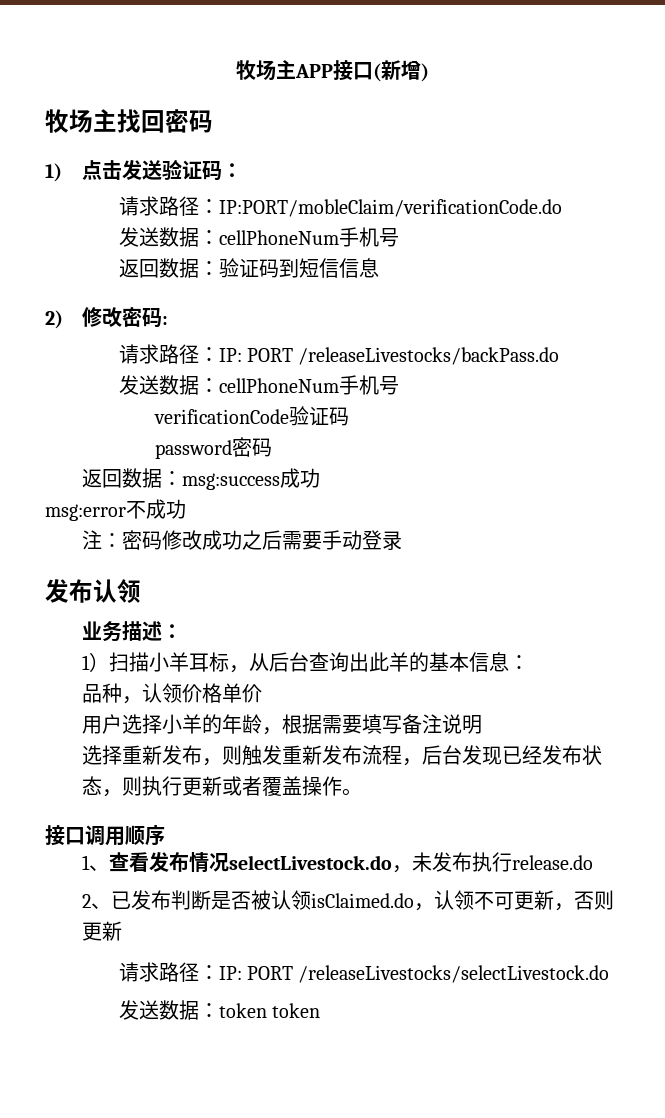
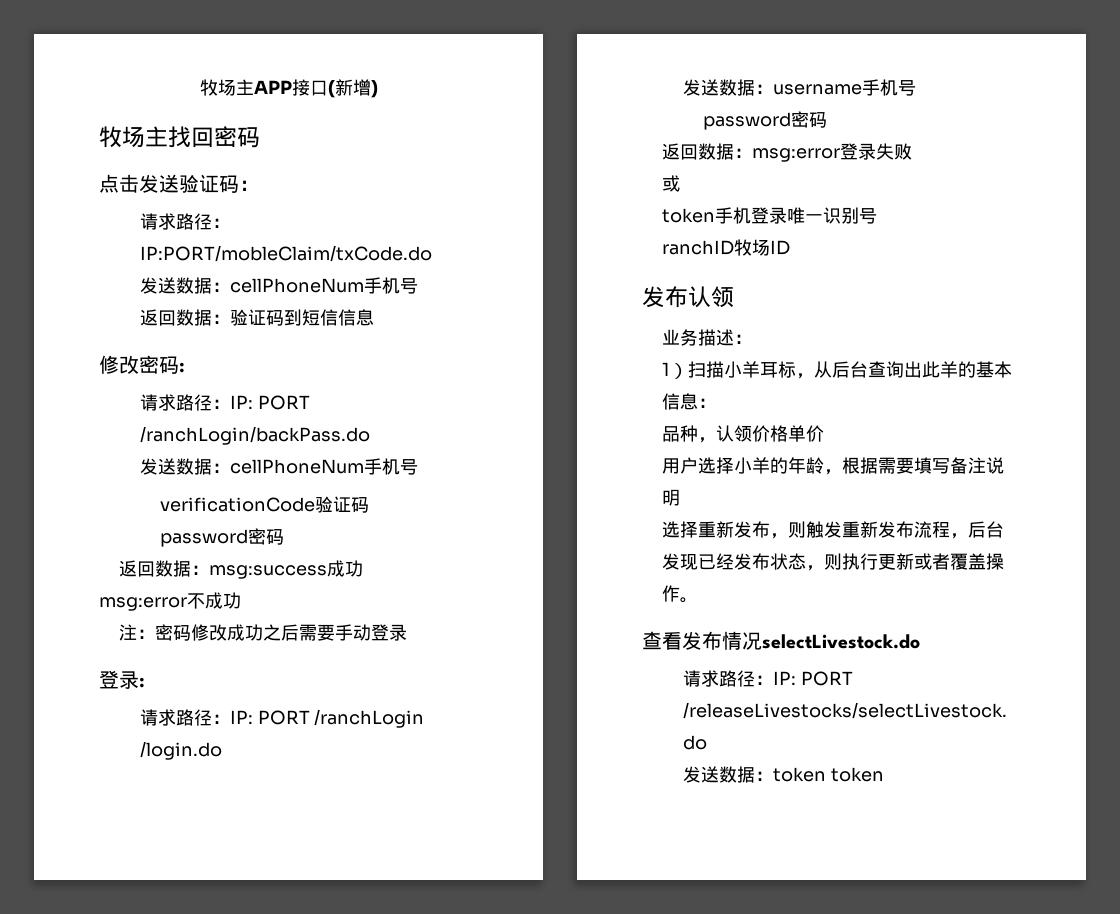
[45,163,62,182] 1) -> (260, 137) none
[218,199,562,217] IP:PORT/mobleClaim/verificationCode.do -> [139,245,432,262] IP:PORT/mobleClaim/txCode.do
[45,310,63,329] 2) -> (374, 317) none
[298,347,560,365] /releaseLivestocks/backPass.do -> [139,426,370,445] /ranchLogin/backPass.do
(402, 540) none -> [99,670,145,689] [139,709,425,728] [139,741,222,760] [682,79,916,96] [703,111,828,130] [662,143,913,162] [662,175,681,192] [662,207,878,224] [662,239,791,256] // 登录: // 请求路径：IP: PORT /ranchLogin /login.do // 发送数据：username手机号 // password密码 // 返回数据：msg:error登录失败 // 或 // token手机登录唯一识别号 // ranchID牧场ID
[45,825,165,846] [81,855,109,871] 接口调用顺序 // 1、 -> (699, 600) none
[391,852,593,873] [81,890,614,911] [81,921,122,941] ，未发布执行release.do // 2、已发布判断是否被认领isClaimed.do，认领不可更新，否则更新 -> (920, 641) none

